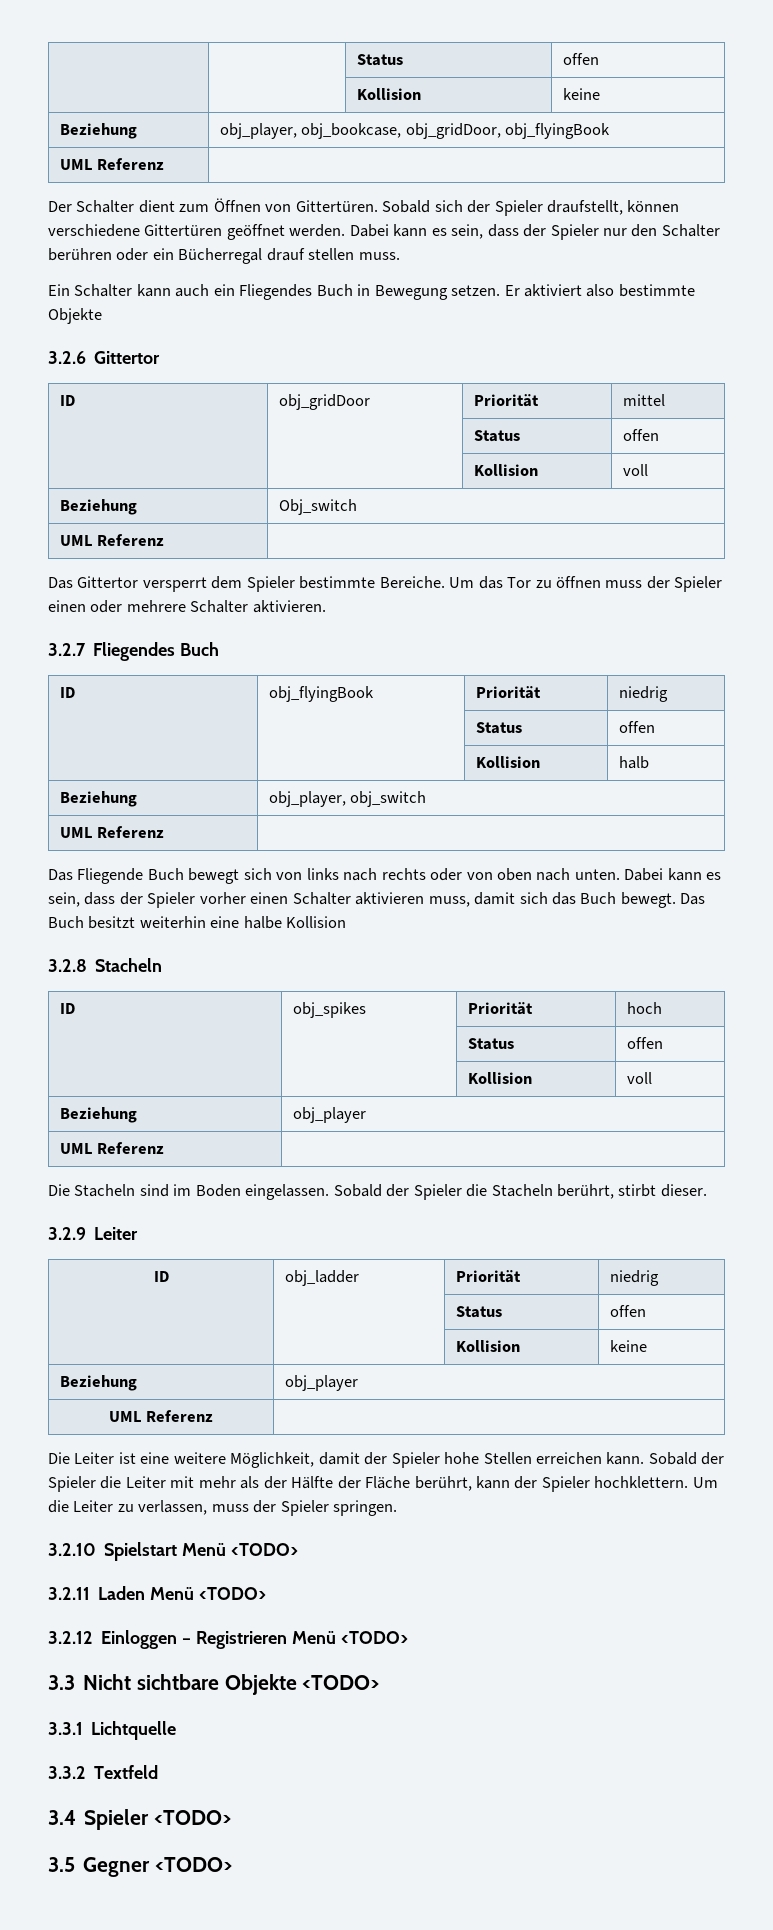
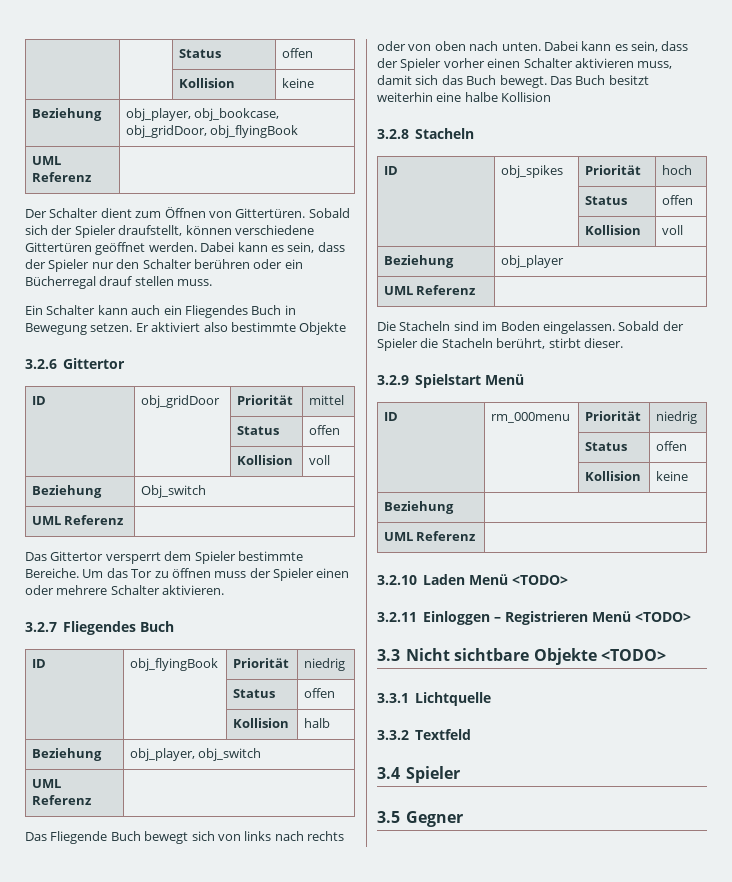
[94,1227,139,1240] [153,1271,169,1282] [284,1270,359,1286] Leiter // ID | obj_ladder -> [415,374,525,388] [384,412,399,421] [491,412,571,423] Spielstart Menü // ID | rm_000menu
[284,1375,358,1391] [108,1410,214,1422] [48,1452,725,1468] [48,1476,718,1492] [48,1500,398,1516] [48,1542,298,1561] [48,1587,90,1600] obj_player // UML Referenz | // Die Leiter ist eine weitere Möglichkeit, damit der Spieler hohe Stellen erreichen kann. Sobald der Spieler die Leiter mit mehr als der Hälfte der Fläche berührt, kann der Spieler hochklettern. Um die Leiter zu verlassen, muss der Spieler springen. // 3.2.10 Spielstart Menü <TODO> // 3.2.11 -> [384,531,476,541] [377,575,417,585] // UML Referenz | // 3.2.10
[48,1631,93,1644] 3.2.12 -> [377,612,417,622] 3.2.11
[153,1810,231,1825] <TODO> -> (461, 774) none
[154,1857,232,1872] <TODO> -> (464, 819) none

